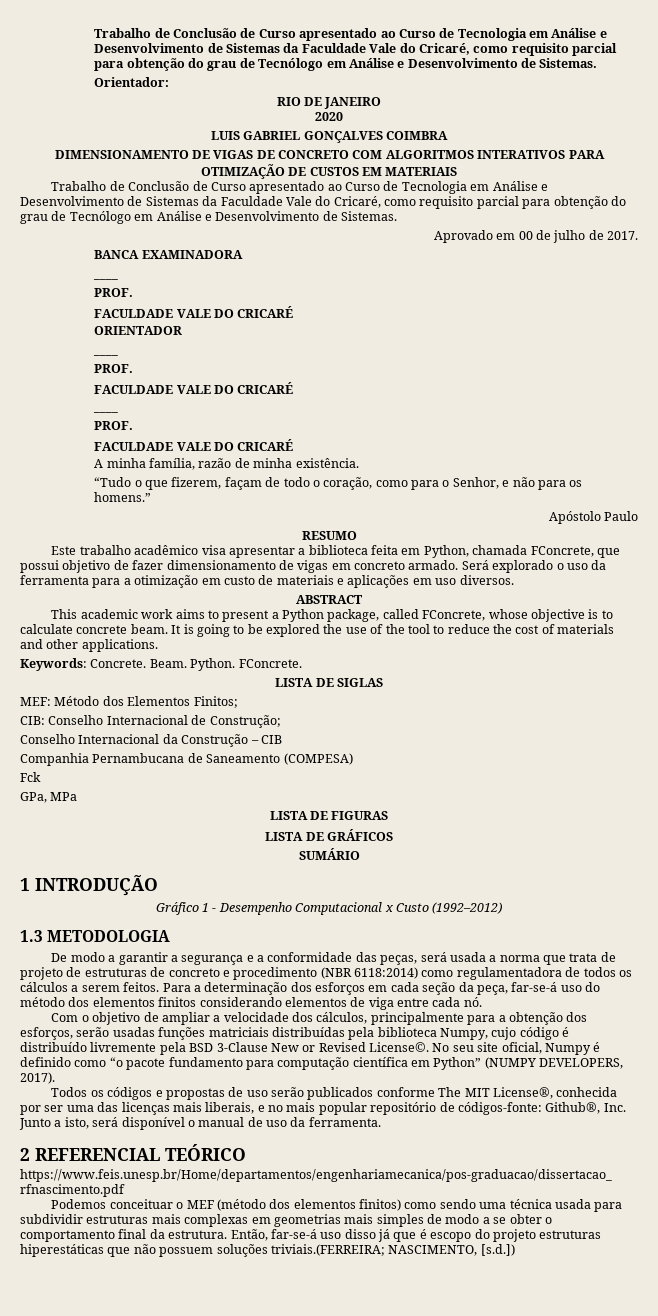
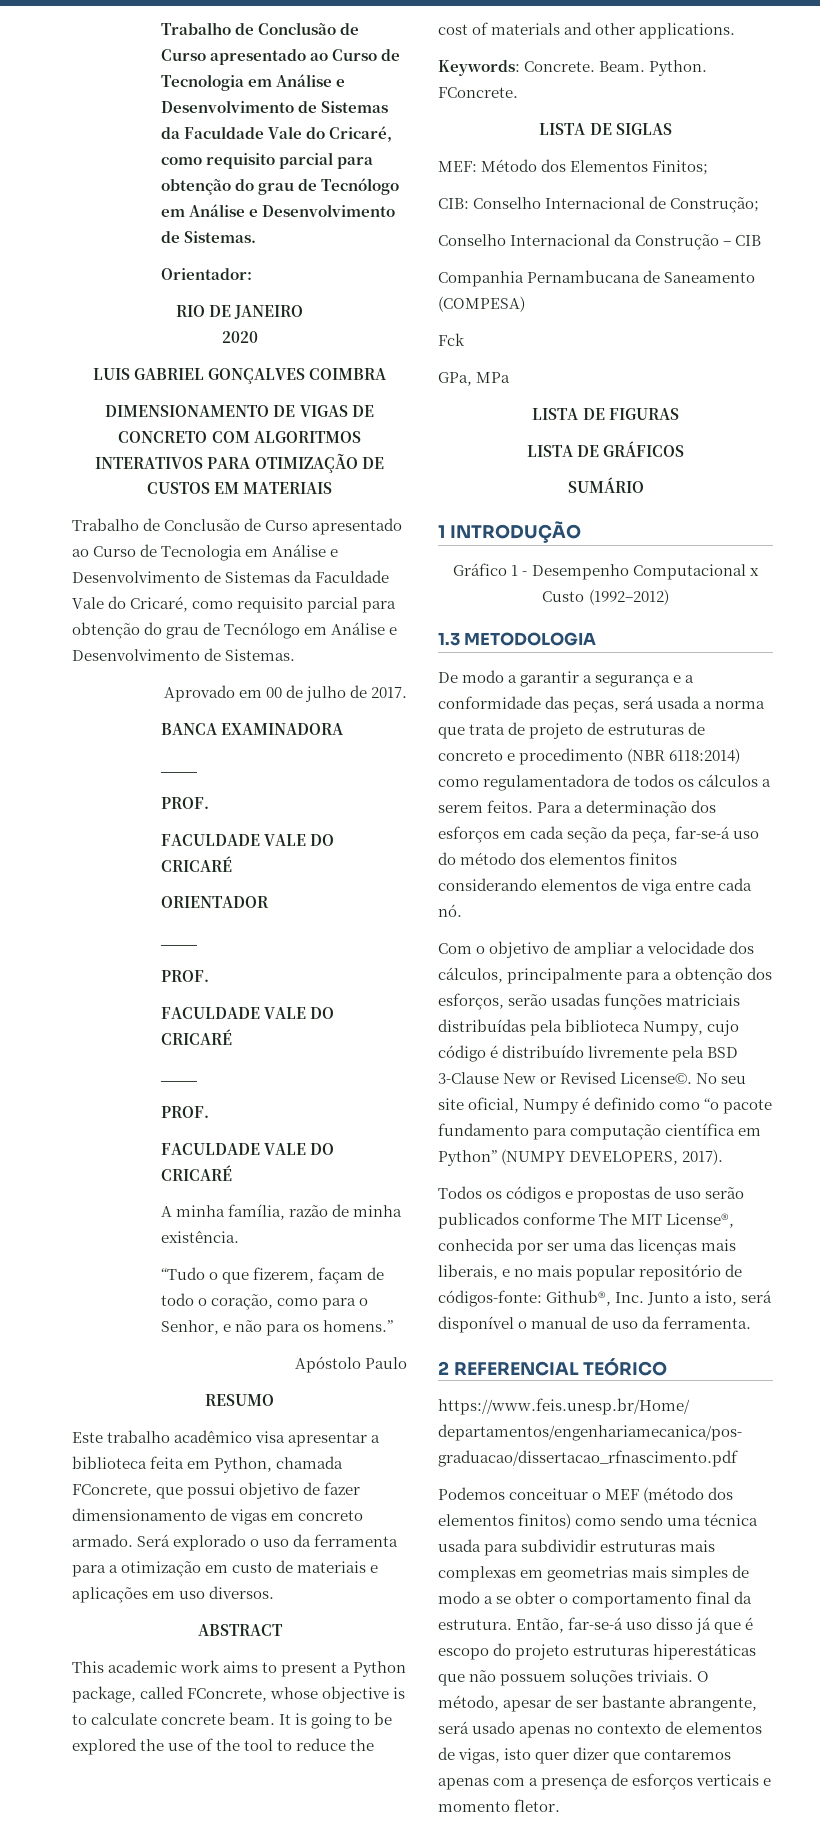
[270,1244,515,1256] triviais.(FERREIRA; NASCIMENTO, [s.d.]) -> [637,1670,710,1682] [438,1695,758,1712] [438,1721,763,1738] [438,1747,732,1764] [438,1773,772,1790] [438,1799,561,1812] triviais. O método, apesar de ser bastante abrangente, será usado apenas no contexto de elementos de vigas, isto quer dizer que contaremos apenas com a presença de esforços verticais e momento fletor.

